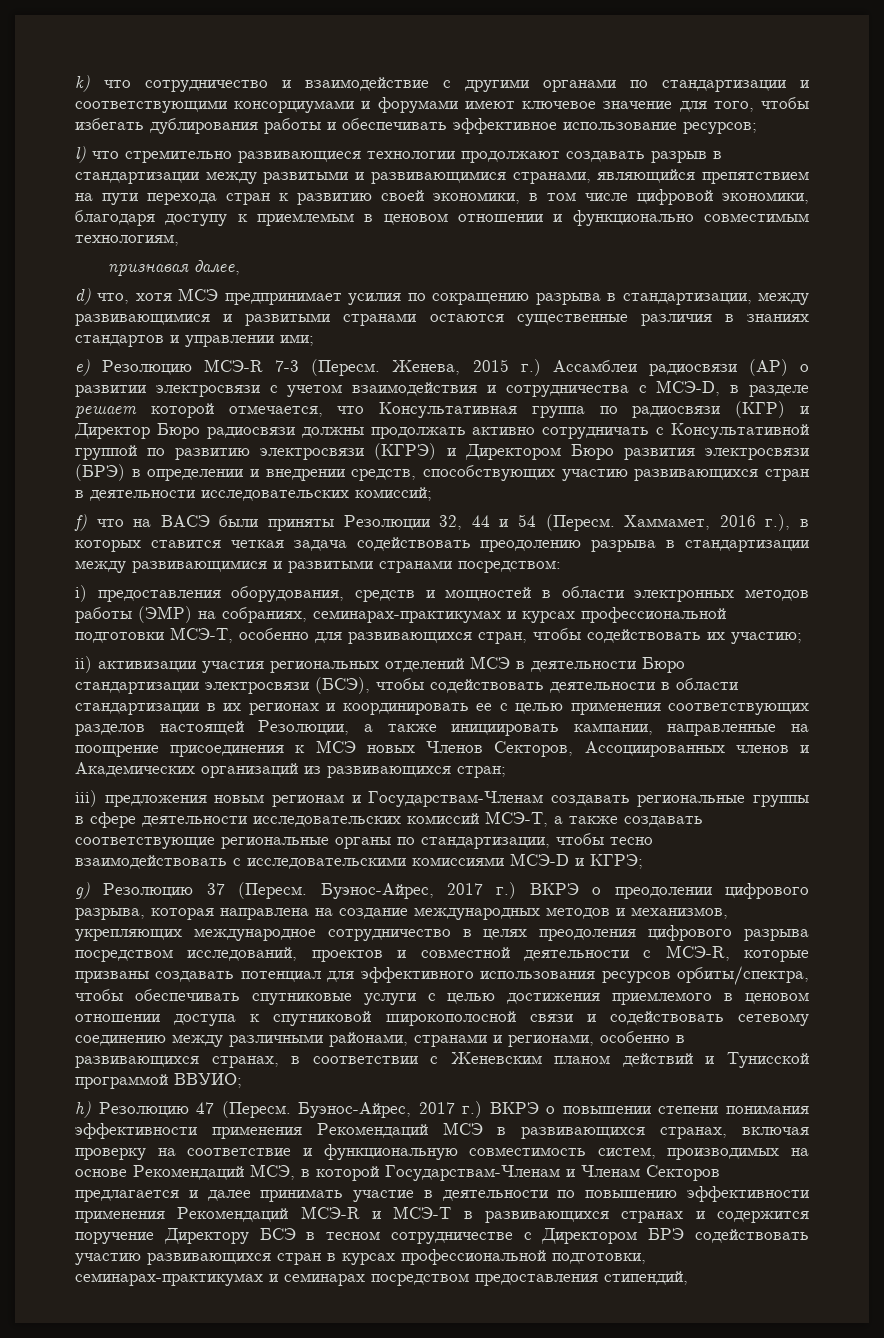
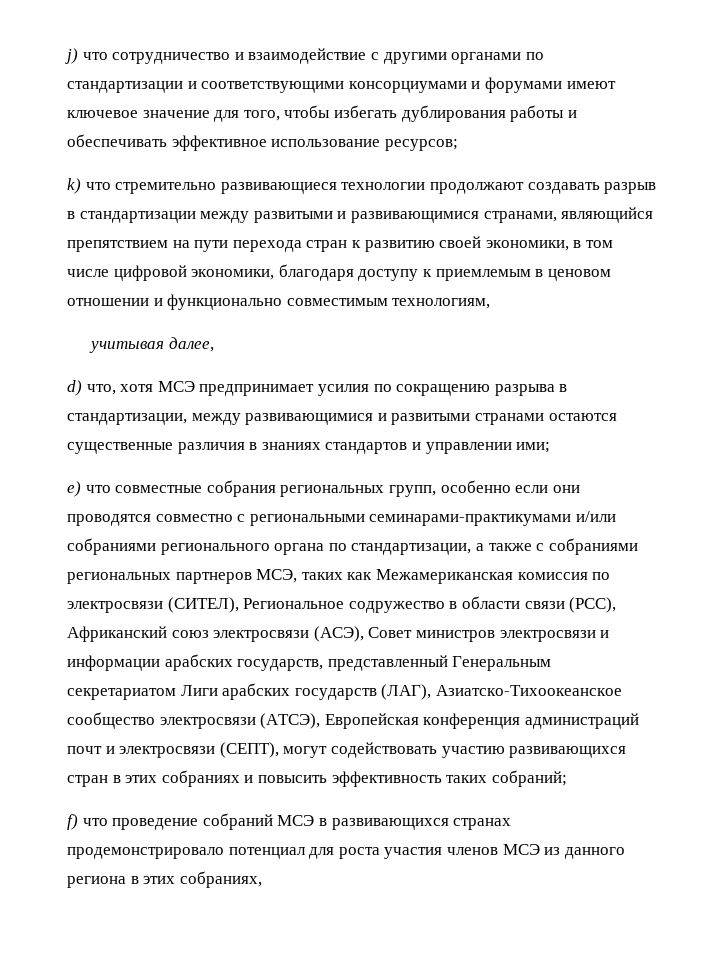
[75,75,90,92] k) -> [65,48,78,64] j)
[75,146,86,163] l) -> [67,178,81,194] k)
[107,264,189,277] признавая -> [89,341,165,353] учитывая
[102,359,809,376] [75,380,809,397] [75,401,810,419] [74,423,809,439] [75,443,809,460] [75,464,809,481] [75,487,432,501] [74,514,810,531] [75,537,809,552] [75,560,561,573] [75,585,809,602] [75,606,726,623] [75,627,802,644] [75,656,685,673] [75,677,738,694] [75,702,809,715] [75,720,809,736] [75,740,809,757] [75,762,506,778] [75,790,809,807] [75,811,703,828] [75,833,653,849] [75,853,643,869] [75,882,809,899] [75,907,728,920] [75,925,809,941] [75,945,809,962] [75,966,809,985] [75,989,810,1005] [75,1011,809,1026] [75,1031,685,1047] [75,1052,809,1068] [75,1073,242,1089] [75,1101,809,1118] [75,1122,809,1139] [75,1144,809,1160] [75,1164,720,1181] [75,1186,809,1202] [75,1206,809,1223] [75,1228,685,1244] Резолюцию МСЭ-R 7-3 (Пересм. Женева, 2015 г.) Ассамблеи радиосвязи (АР) о развитии электросвязи с учетом взаимодействия и сотрудничества с МСЭ-D, в разделе решает которой отмечается, что Консультативная группа по радиосвязи (КГР) и Директор Бюро радиосвязи должны продолжать активно сотрудничать с Консультативной группой по развитию электросвязи (КГРЭ) и Директором Бюро развития электросвязи (БРЭ) в определении и внедрении средств, способствующих участию развивающихся стран в деятельности исследовательских комиссий; // f) что на ВАСЭ были приняты Резолюции 32, 44 и 54 (Пересм. Хаммамет, 2016 г.), в которых ставится четкая задача содействовать преодолению разрыва в стандартизации между развивающимися и развитыми странами посредством: // i) предоставления оборудования, средств и мощностей в области электронных методов работы (ЭМР) на собраниях, семинарах-практикумах и курсах профессиональной подготовки МСЭ-Т, особенно для развивающихся стран, чтобы содействовать их участию; // ii) активизации участия региональных отделений МСЭ в деятельности Бюро стандартизации электросвязи (БСЭ), чтобы содействовать деятельности в области стандартизации в их регионах и координировать ее с целью применения соответствующих разделов настоящей Резолюции, а также инициировать кампании, направленные на поощрение присоединения к МСЭ новых Членов Секторов, Ассоциированных членов и Академических организаций из развивающихся стран; // iii) предложения новым регионам и Государствам-Членам создавать региональные группы в сфере деятельности исследовательских комиссий МСЭ-Т, а также создавать соответствующие региональные органы по стандартизации, чтобы тесно взаимодействовать с исследовательскими комиссиями МСЭ-D и КГРЭ; // g) Резолюцию 37 (Пересм. Буэнос-Айрес, 2017 г.) ВКРЭ о преодолении цифрового разрыва, которая направлена на создание международных методов и механизмов, укрепляющих международное сотрудничество в целях преодоления цифрового разрыва посредством исследований, проектов и совместной деятельности с МСЭ-R, которые призваны создавать потенциал для эффективного использования ресурсов орбиты/спектра, чтобы обеспечивать спутниковые услуги с целью достижения приемлемого в ценовом отношении доступа к спутниковой широкополосной связи и содействовать сетевому соединению между различными районами, странами и регионами, особенно в развивающихся странах, в соответствии с Женевским планом действий и Тунисской программой ВВУИО; // h) Резолюцию 47 (Пересм. Буэнос-Айрес, 2017 г.) ВКРЭ о повышении степени понимания эффективности применения Рекомендаций МСЭ в развивающихся странах, включая проверку на соответствие и функциональную совместимость систем, производимых на основе Рекомендаций МСЭ, в которой Государствам-Членам и Членам Секторов предлагается и далее принимать участие в деятельности по повышению эффективности применения Рекомендаций МСЭ-R и МСЭ-Т в развивающихся странах и содержится поручение Директору БСЭ в тесном сотрудничестве с Директором БРЭ -> [85,480,580,497] [67,511,616,526] [67,538,638,555] [67,569,611,584] [67,596,617,613] [67,626,610,642] [67,654,552,671] [67,683,622,700] [67,712,639,729] [67,742,328,758] что совместные собрания региональных групп, особенно если они проводятся совместно с региональными семинарами-практикумами и/или собраниями регионального органа по стандартизации, а также с собраниями региональных партнеров МСЭ, таких как Межамериканская комиссия по электросвязи (СИТЕЛ), Региональное содружество в области связи (РСС), Африканский союз электросвязи (АСЭ), Совет министров электросвязи и информации арабских государств, представленный Генеральным секретариатом Лиги арабских государств (ЛАГ), Азиатско-Тихоокеанское сообщество электросвязи (АТСЭ), Европейская конференция администраций почт и электросвязи (СЕПТ), могут
[342,1249,646,1265] [75,1271,688,1286] курсах профессиональной подготовки, семинарах-практикумах и семинарах посредством предоставления стипендий, -> [125,770,567,787] [67,813,512,830] [67,844,625,859] [67,871,262,888] этих собраниях и повысить эффективность таких собраний; // f) что проведение собраний МСЭ в развивающихся странах продемонстрировало потенциал для роста участия членов МСЭ из данного региона в этих собраниях,

